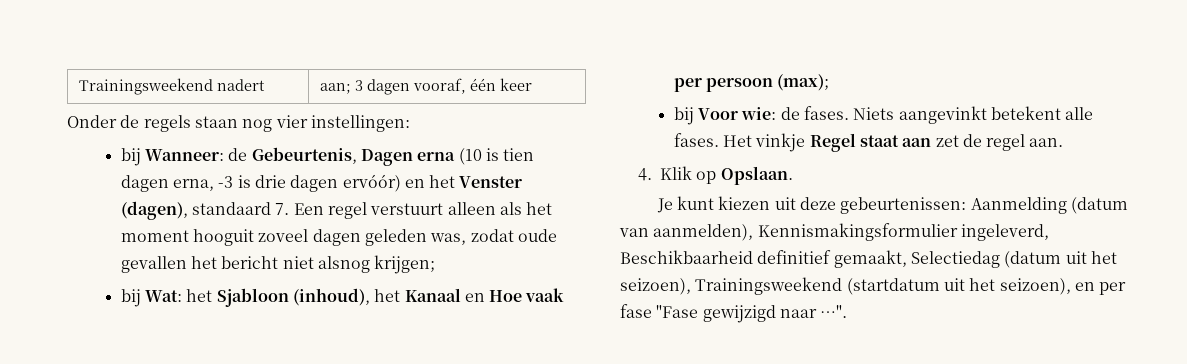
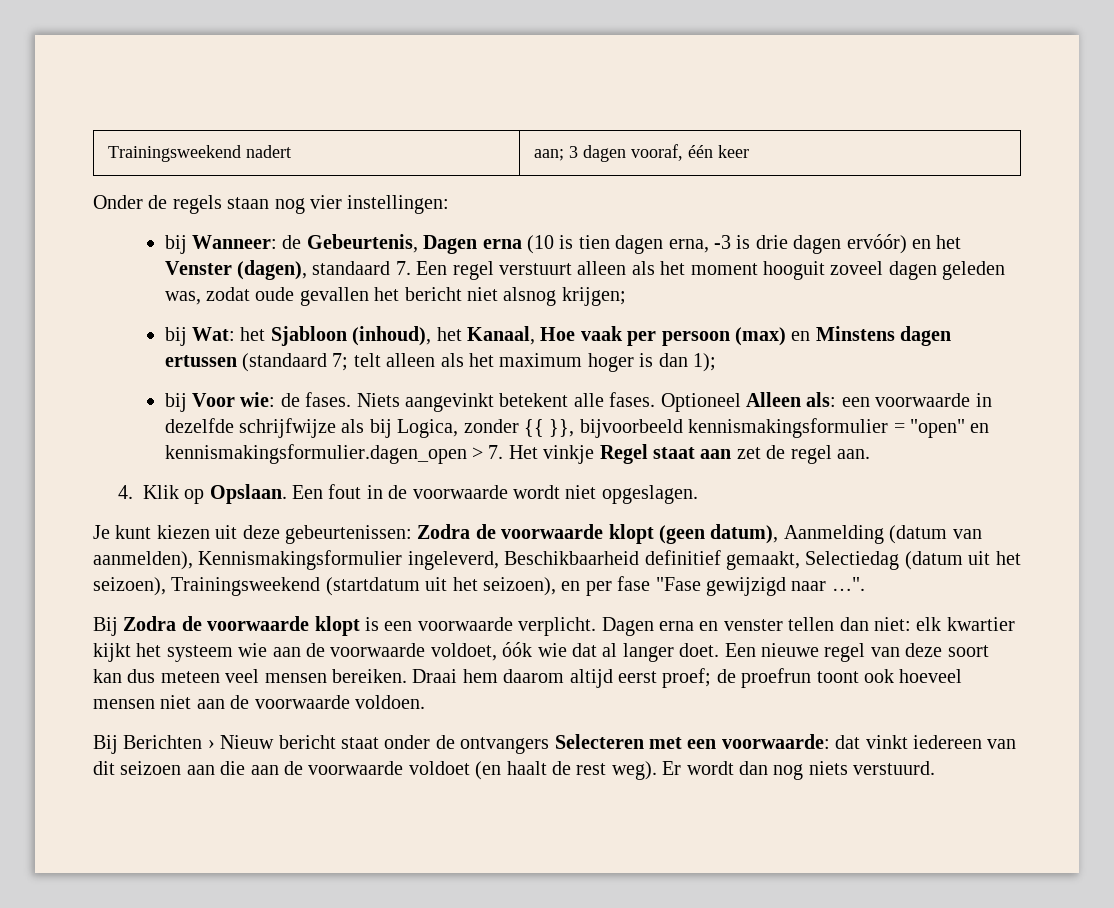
[404,288,485,302] Kanaal en -> [466,326,535,345] Kanaal,
[777,74,830,91] (max); -> [734,326,952,346] [164,353,716,372] (max) en Minstens dagen ertussen (standaard 7; telt alleen als het maximum hoger is dan 1);
(719, 140) none -> [660,392,992,412] [164,418,990,438] [164,444,504,464] Optioneel Alleen als: een voorwaarde in dezelfde schrijfwijze als bij Logica, zonder {{ }}, bijvoorbeeld kennismakingsformulier = "open" en kennismakingsformulier.dagen_open > 7.
(793, 175) none -> [291,484,698,504] Een fout in de voorwaarde wordt niet opgeslagen.
(967, 205) none -> [417,524,779,544] Zodra de voorwaarde klopt (geen datum),
(848, 311) none -> [93,616,1015,636] [93,642,989,662] [93,668,963,688] [93,695,425,709] [93,734,1017,754] [93,761,936,780] // Bij Zodra de voorwaarde klopt is een voorwaarde verplicht. Dagen erna en venster tellen dan niet: elk kwartier kijkt het systeem wie aan de voorwaarde voldoet, óók wie dat al langer doet. Een nieuwe regel van deze soort kan dus meteen veel mensen bereiken. Draai hem daarom altijd eerst proef; de proefrun toont ook hoeveel mensen niet aan de voorwaarde voldoen. // Bij Berichten › Nieuw bericht staat onder de ontvangers Selecteren met een voorwaarde: dat vinkt iedereen van dit seizoen aan die aan de voorwaarde voldoet (en haalt de rest weg). Er wordt dan nog niets verstuurd.

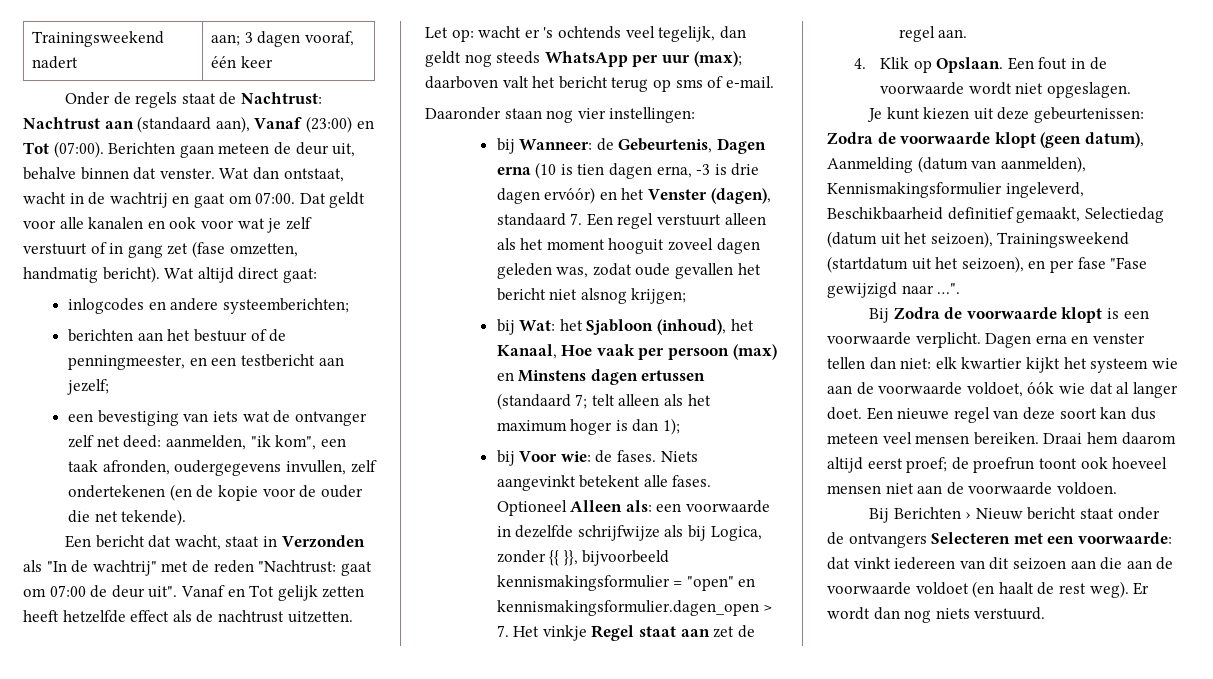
(222, 204) none -> [181,92,323,105] [23,116,374,133] [23,141,356,158] [23,167,344,182] [23,192,366,208] [23,217,312,233] [23,241,298,258] [23,266,317,283] [68,298,349,314] [68,329,287,342] [68,354,344,370] [67,379,110,395] [68,410,367,426] [68,435,346,450] [68,460,377,476] [68,484,363,501] [68,509,187,526] [65,535,365,550] [23,560,372,576] [23,585,365,601] [23,610,353,623] [425,26,746,42] [425,51,742,67] [425,76,774,92] [425,107,501,120] staat de Nachtrust: Nachtrust aan (standaard aan), Vanaf (23:00) en Tot (07:00). Berichten gaan meteen de deur uit, behalve binnen dat venster. Wat dan ontstaat, wacht in de wachtrij en gaat om 07:00. Dat geldt voor alle kanalen en ook voor wat je zelf verstuurt of in gang zet (fase omzetten, handmatig bericht). Wat altijd direct gaat: // inlogcodes en andere systeemberichten; // berichten aan het bestuur of de penningmeester, en een testbericht aan jezelf; // een bevestiging van iets wat de ontvanger zelf net deed: aanmelden, "ik kom", een taak afronden, oudergegevens invullen, zelf ondertekenen (en de kopie voor de ouder die net tekende). // Een bericht dat wacht, staat in Verzonden als "In de wachtrij" met de reden "Nachtrust: gaat om 07:00 de deur uit". Vanaf en Tot gelijk zetten heeft hetzelfde effect als de nachtrust uitzetten. Let op: wacht er 's ochtends veel tegelijk, dan geldt nog steeds WhatsApp per uur (max); daarboven valt het bericht terug op sms of e-mail. // Daaronder

